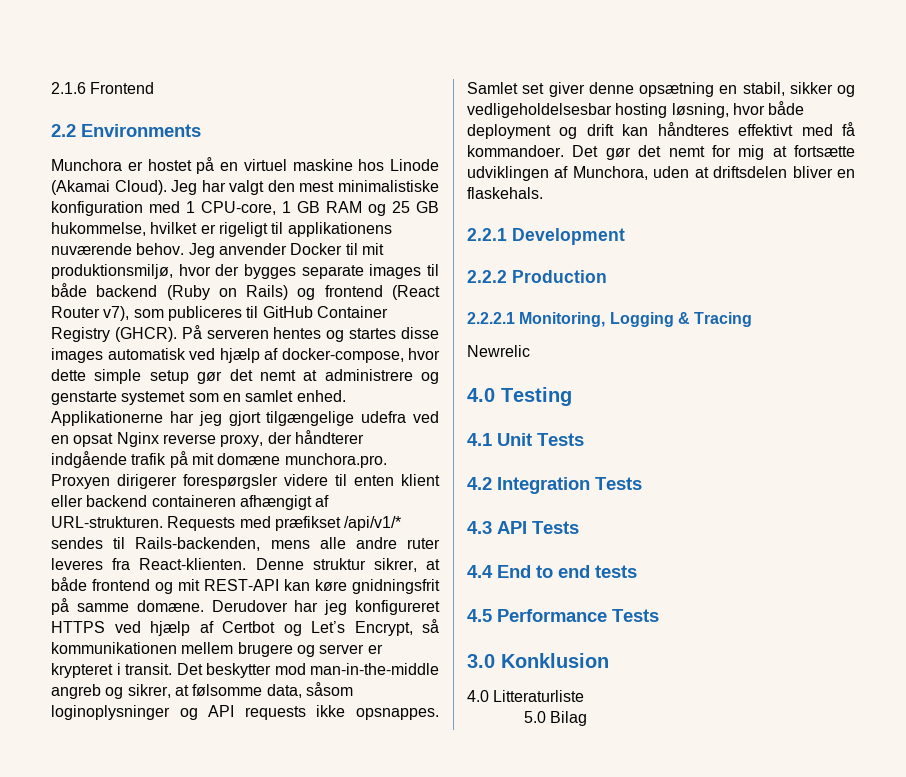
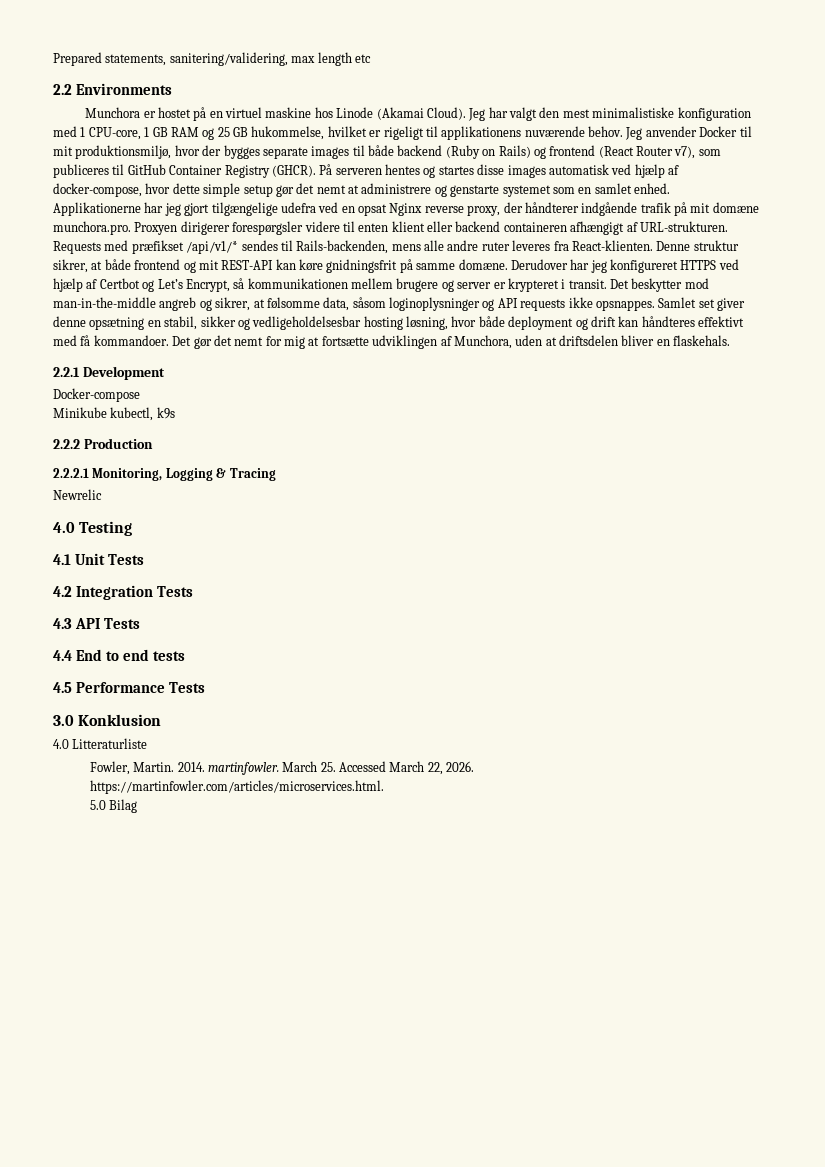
[51,82,155,94] 2.1.6 Frontend -> [53,52,371,66] Prepared statements, sanitering/validering, max length etc
(625, 236) none -> [53,388,140,402] [53,407,175,421] // Docker-compose // Minikube kubectl, k9s
(585, 696) none -> [89,761,475,775] [89,780,384,794] // Fowler, Martin. 2014. martinfowler. March 25. Accessed March 22, 2026. https://martinfowler.com/articles/microservices.html.

